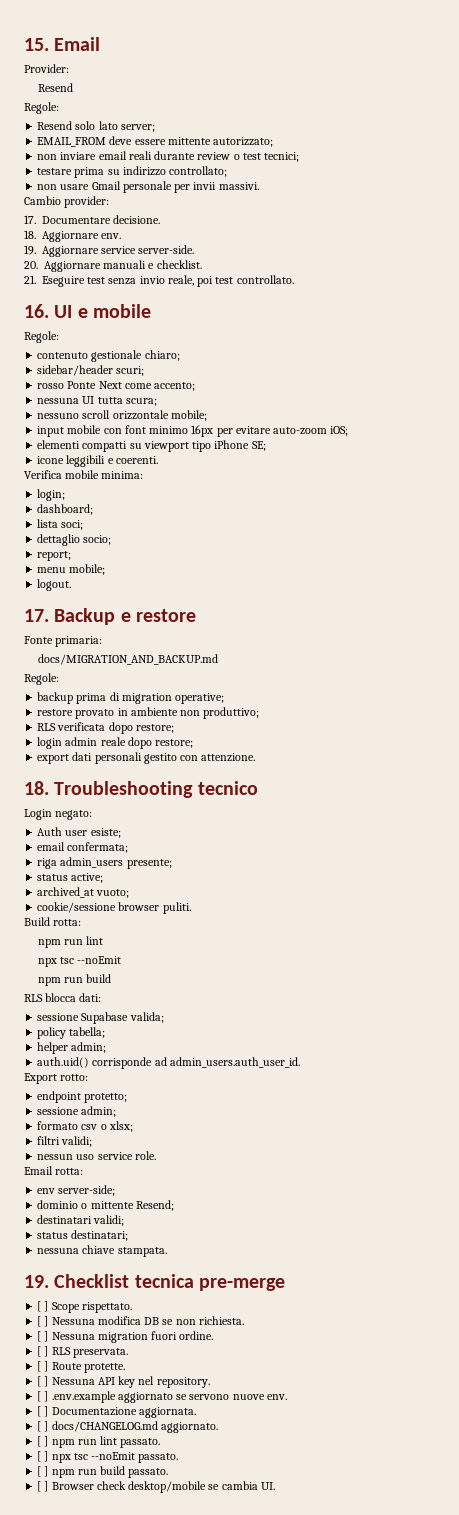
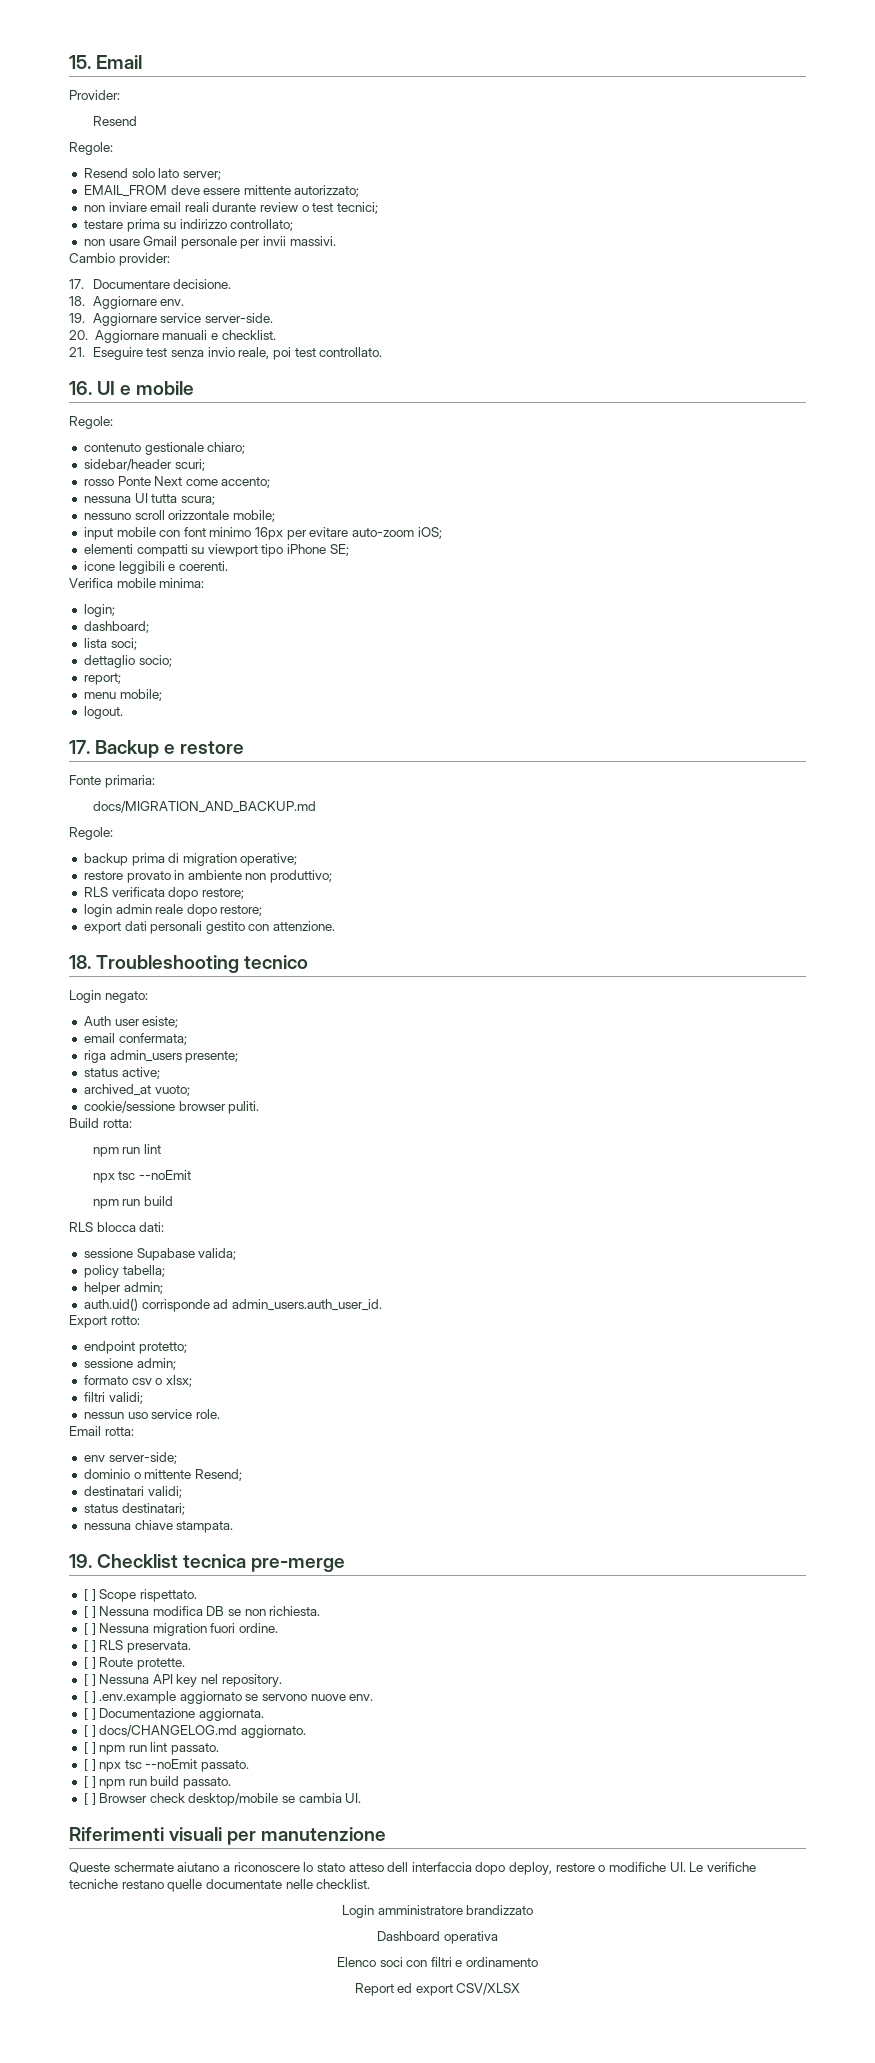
(275, 1486) none -> [69,1827,387,1845] [69,1862,756,1875] [69,1879,371,1892] [341,1905,534,1918] [377,1931,498,1944] [336,1957,539,1967] [354,1983,521,1996] // Riferimenti visuali per manutenzione // Queste schermate aiutano a riconoscere lo stato atteso dell interfaccia dopo deploy, restore o modifiche UI. Le verifiche tecniche restano quelle documentate nelle checklist. // Login amministratore brandizzato // Dashboard operativa // Elenco soci con filtri e ordinamento // Report ed export CSV/XLSX

